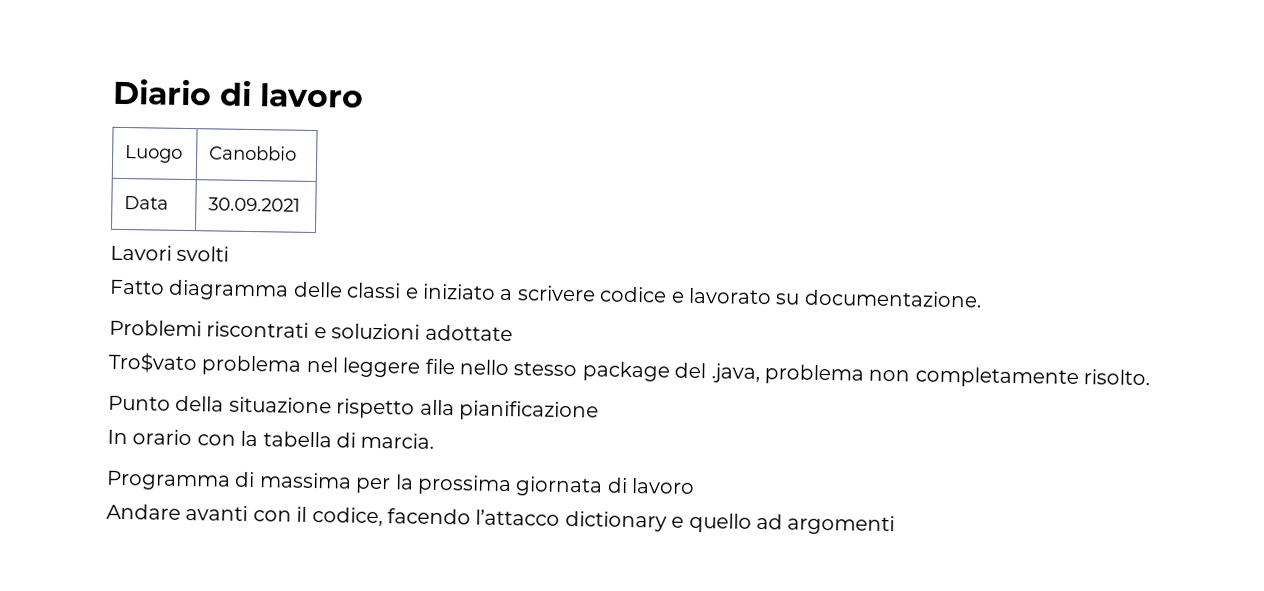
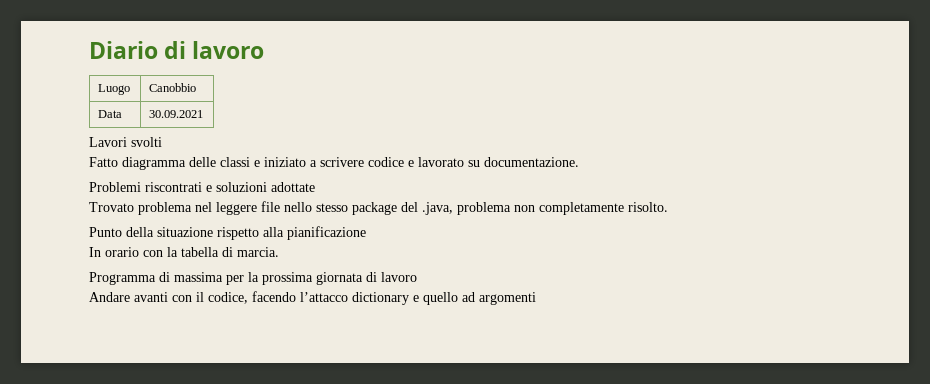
[108,351,198,374] Tro$vato -> [89,202,134,212] Trovato

